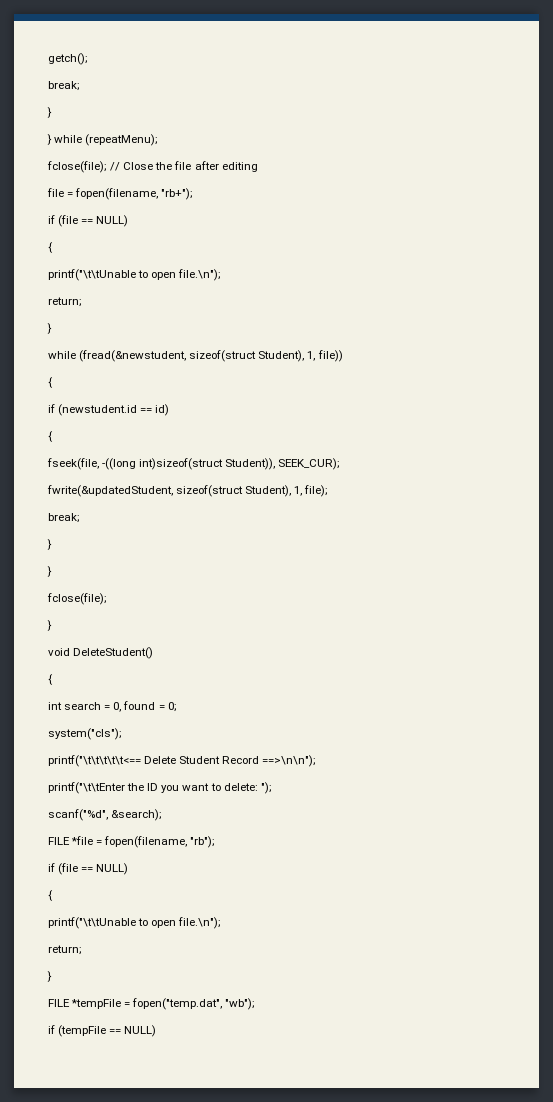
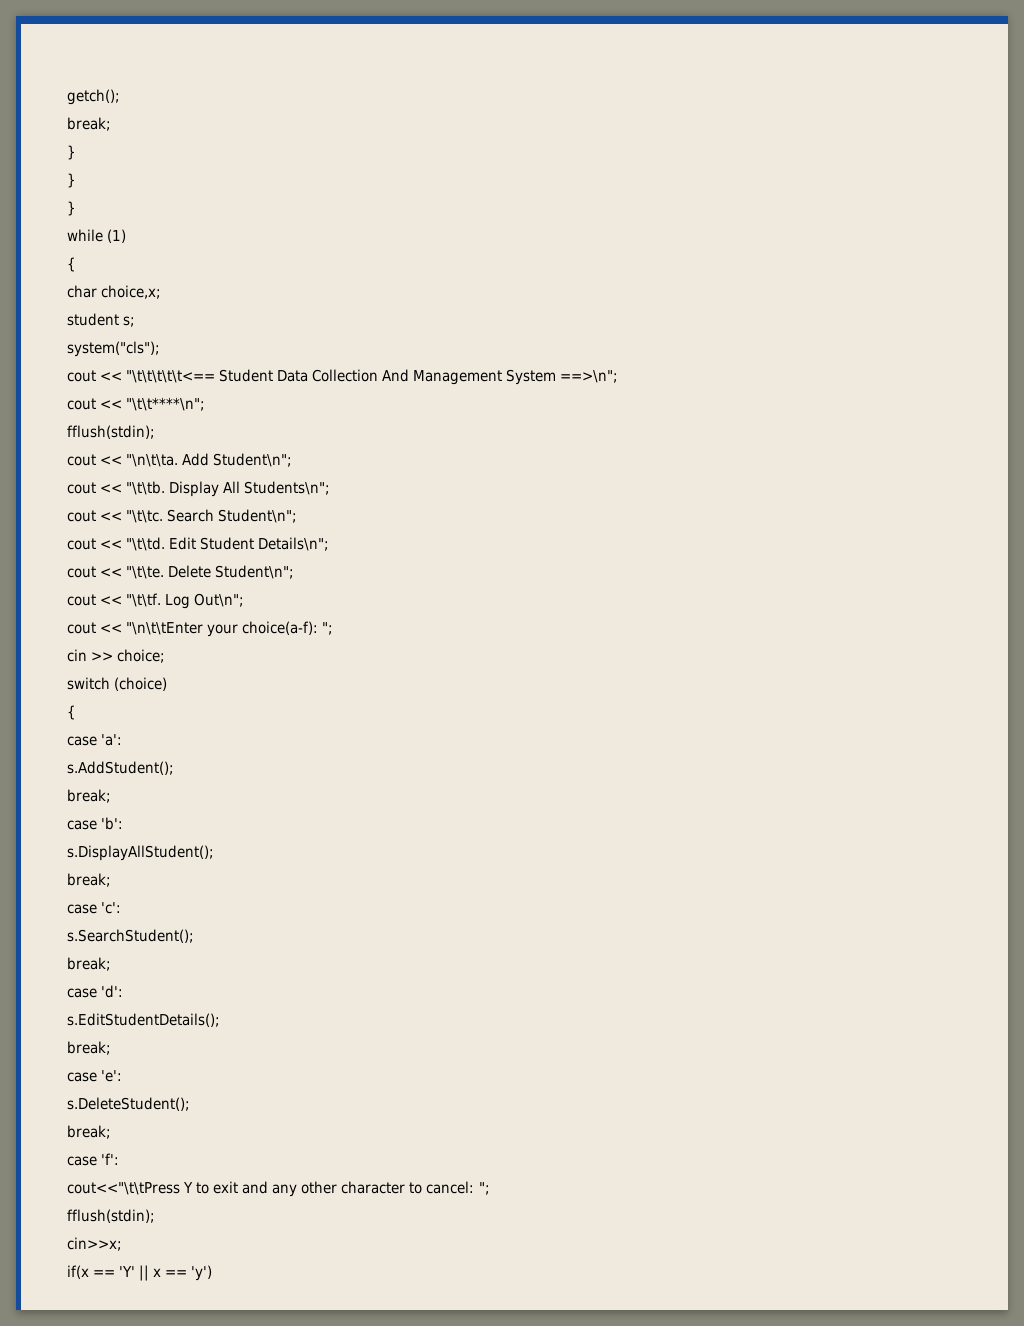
[54,134,159,146] [47,161,258,173] [47,188,194,200] [48,215,129,227] [48,242,53,253] [48,269,222,281] [48,297,82,307] [47,323,52,334] [48,350,343,362] [48,377,53,388] [48,404,170,416] [48,431,53,442] [47,458,341,470] [47,485,329,497] [48,513,80,523] [47,539,52,550] [47,566,52,577] [47,593,107,605] [47,620,52,631] [48,647,154,659] [48,674,53,685] [48,701,177,712] [48,728,122,740] [48,755,317,767] [48,782,272,794] [48,809,163,821] [48,836,216,848] [48,863,129,875] [48,890,53,901] [48,917,222,929] [48,945,82,955] [47,971,52,982] [48,998,256,1010] [48,1025,157,1037] while (repeatMenu); // fclose(file); // Close the file after editing // file = fopen(filename, "rb+"); // if (file == NULL) // { // printf("\t\tUnable to open file.\n"); // return; // } // while (fread(&newstudent, sizeof(struct Student), 1, file)) // { // if (newstudent.id == id) // { // fseek(file, -((long int)sizeof(struct Student)), SEEK_CUR); // fwrite(&updatedStudent, sizeof(struct Student), 1, file); // break; // } // } // fclose(file); // } // void DeleteStudent() // { // int search = 0, found = 0; // system("cls"); // printf("\t\t\t\t\t<== Delete Student Record ==>\n\n"); // printf("\t\tEnter the ID you want to delete: "); // scanf("%d", &search); // FILE *file = fopen(filename, "rb"); // if (file == NULL) // { // printf("\t\tUnable to open file.\n"); // return; // } // FILE *tempFile = fopen("temp.dat", "wb"); // if (tempFile == NULL) -> [67,201,76,216] [67,229,127,243] [67,257,76,272] [67,285,162,299] [67,313,136,327] [67,341,160,357] [67,369,619,385] [67,397,206,411] [67,425,155,439] [67,453,293,467] [67,481,331,497] [67,509,298,523] [67,537,330,551] [67,565,295,579] [67,593,245,609] [67,621,334,637] [67,649,166,663] [67,677,168,691] [67,705,76,720] [67,734,123,746] [67,761,174,775] [67,789,111,803] [67,817,124,830] [67,845,214,861] [67,873,111,887] [67,902,122,914] [67,929,194,943] [67,957,111,971] [67,985,124,998] [67,1013,220,1027] [67,1041,111,1055] [67,1070,123,1082] [67,1097,190,1111] [67,1125,111,1139] [67,1153,120,1166] [67,1181,490,1197] [67,1209,155,1223] [67,1237,122,1251] [67,1265,213,1281] // } // while (1) // { // char choice,x; // student s; // system("cls"); // cout << "\t\t\t\t\t<== Student Data Collection And Management System ==>\n"; // cout << "\t\t****\n"; // fflush(stdin); // cout << "\n\t\ta. Add Student\n"; // cout << "\t\tb. Display All Students\n"; // cout << "\t\tc. Search Student\n"; // cout << "\t\td. Edit Student Details\n"; // cout << "\t\te. Delete Student\n"; // cout << "\t\tf. Log Out\n"; // cout << "\n\t\tEnter your choice(a-f): "; // cin >> choice; // switch (choice) // { // case 'a': // s.AddStudent(); // break; // case 'b': // s.DisplayAllStudent(); // break; // case 'c': // s.SearchStudent(); // break; // case 'd': // s.EditStudentDetails(); // break; // case 'e': // s.DeleteStudent(); // break; // case 'f': // cout<<"\t\tPress Y to exit and any other character to cancel: "; // fflush(stdin); // cin>>x; // if(x == 'Y' || x == 'y')

